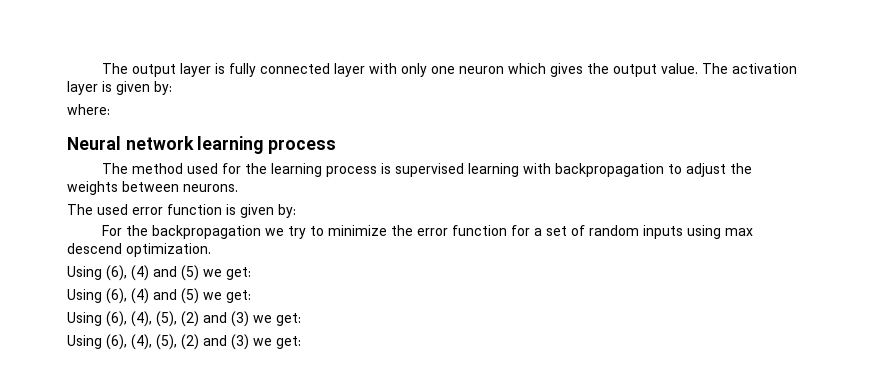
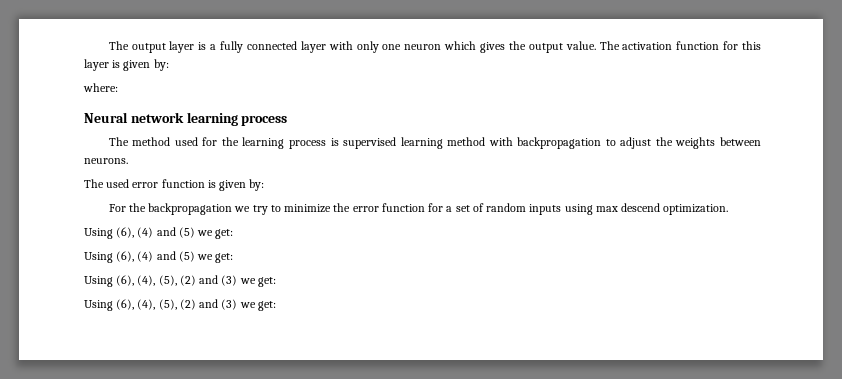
(226, 68) none -> [210,44,217,50] a
(798, 68) none -> [676,41,761,50] function for this
(520, 170) none -> [447,137,486,146] method

